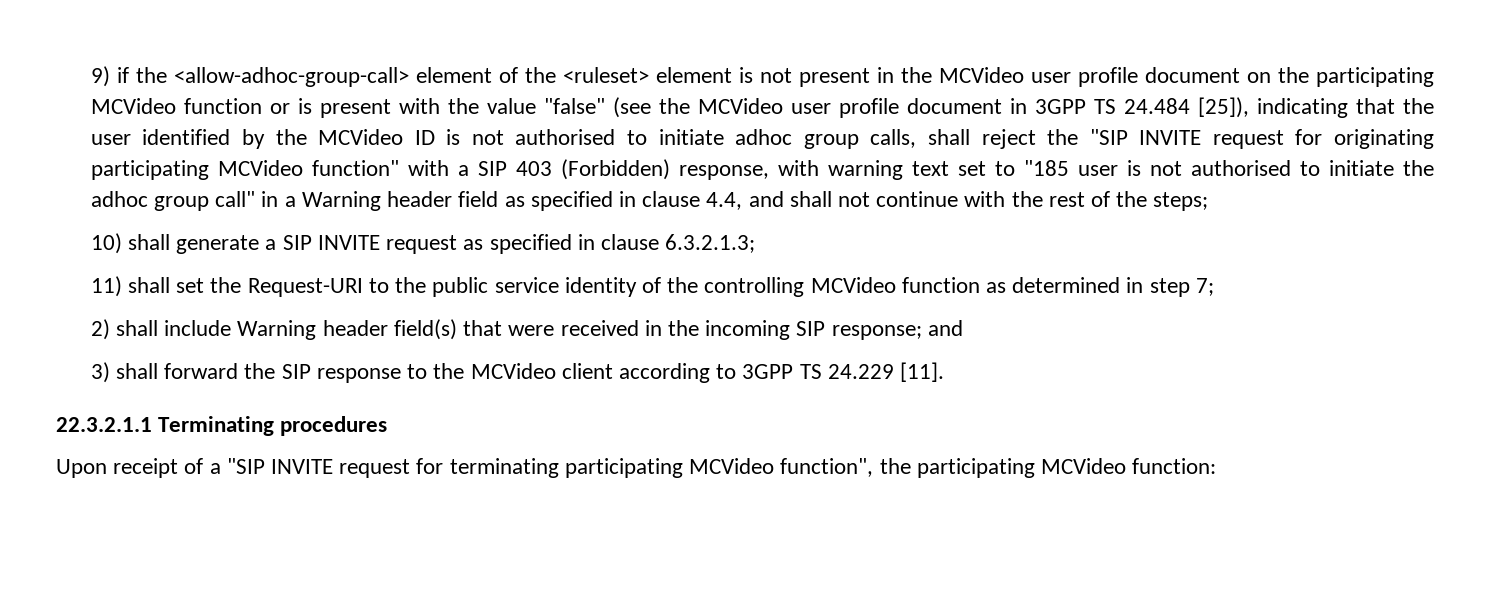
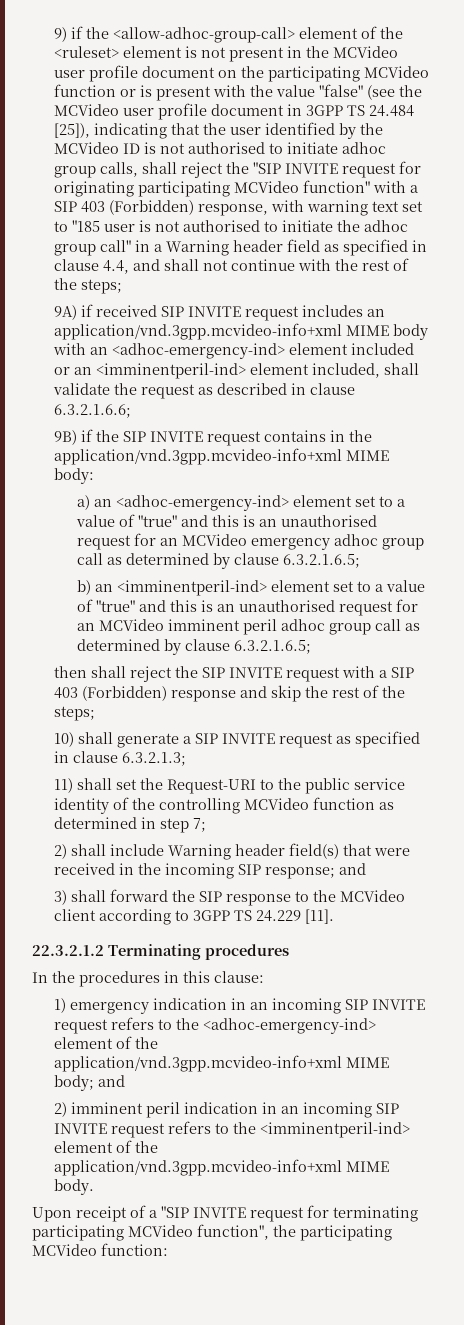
(1209, 201) none -> [54,304,386,321] [54,323,429,340] [53,343,415,359] [54,363,420,379] [53,383,356,399] [54,404,132,418] [54,429,373,446] [54,448,390,465] [54,468,95,484] [76,495,405,511] [75,514,377,527] [76,533,424,550] [76,553,360,569] [76,580,425,596] [76,599,418,616] [76,619,420,635] [76,639,311,655] [54,666,415,682] [54,685,406,702] [54,706,96,721] // 9A) if received SIP INVITE request includes an application/vnd.3gpp.mcvideo-info+xml MIME body with an <adhoc-emergency-ind> element included or an <imminentperil-ind> element included, shall validate the request as described in clause 6.3.2.1.6.6; // 9B) if the SIP INVITE request contains in the application/vnd.3gpp.mcvideo-info+xml MIME body: // a) an <adhoc-emergency-ind> element set to a value of "true" and this is an unauthorised request for an MCVideo emergency adhoc group call as determined by clause 6.3.2.1.6.5; // b) an <imminentperil-ind> element set to a value of "true" and this is an unauthorised request for an MCVideo imminent peril adhoc group call as determined by clause 6.3.2.1.6.5; // then shall reject the SIP INVITE request with a SIP 403 (Forbidden) response and skip the rest of the steps;
[56,417,152,432] 22.3.2.1.1 -> [32,945,104,956] 22.3.2.1.2
(388, 426) none -> [32,971,264,987] [54,998,426,1014] [54,1017,377,1034] [54,1036,159,1049] [54,1055,390,1072] [54,1075,126,1091] [54,1102,400,1118] [54,1121,411,1138] [54,1140,159,1153] [54,1159,390,1176] [54,1179,95,1195] // In the procedures in this clause: // 1) emergency indication in an incoming SIP INVITE request refers to the <adhoc-emergency-ind> element of the application/vnd.3gpp.mcvideo-info+xml MIME body; and // 2) imminent peril indication in an incoming SIP INVITE request refers to the <imminentperil-ind> element of the application/vnd.3gpp.mcvideo-info+xml MIME body.

